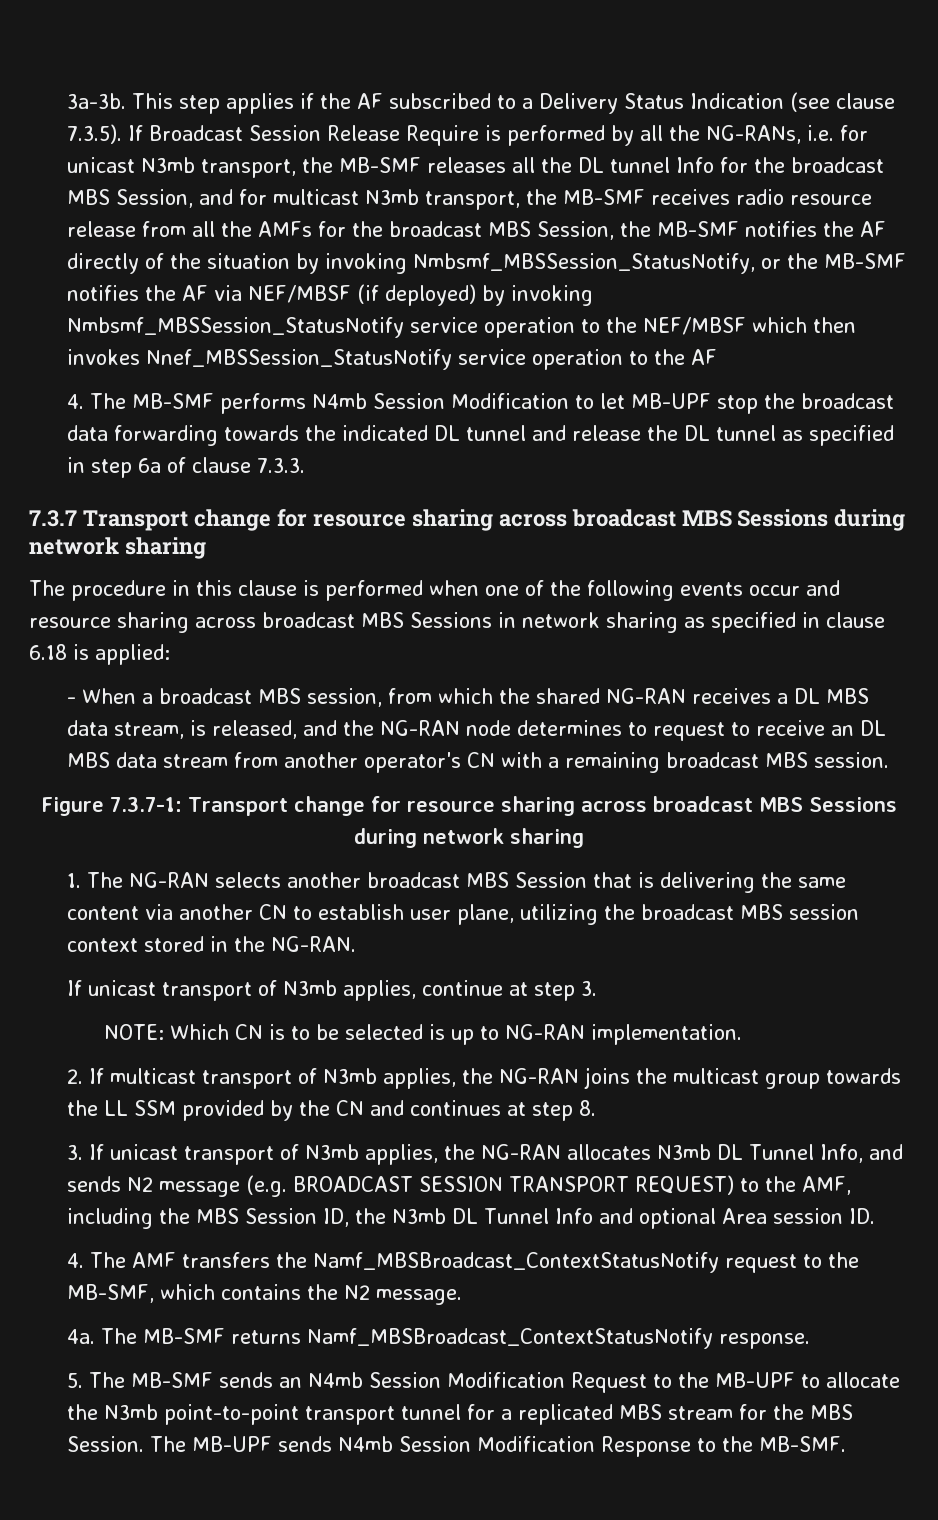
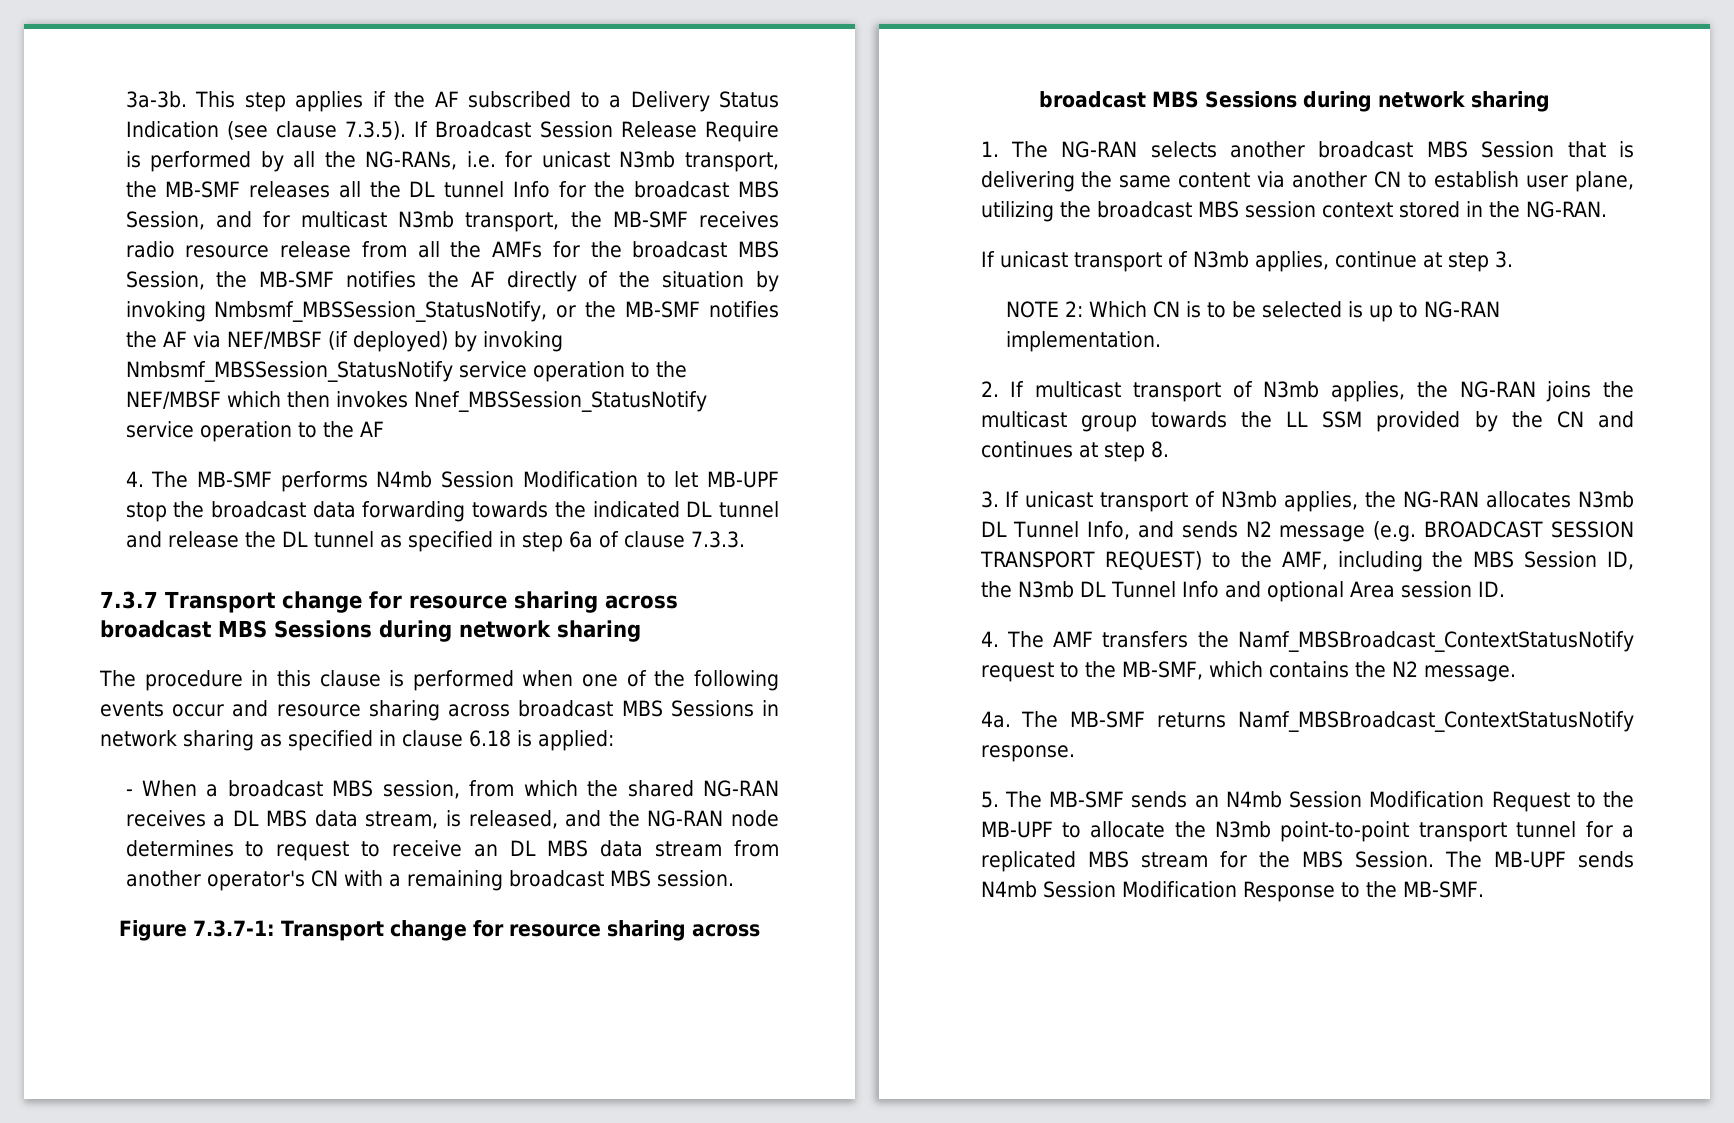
[104,1024,165,1040] NOTE: -> [1005,301,1083,318] NOTE 2:

